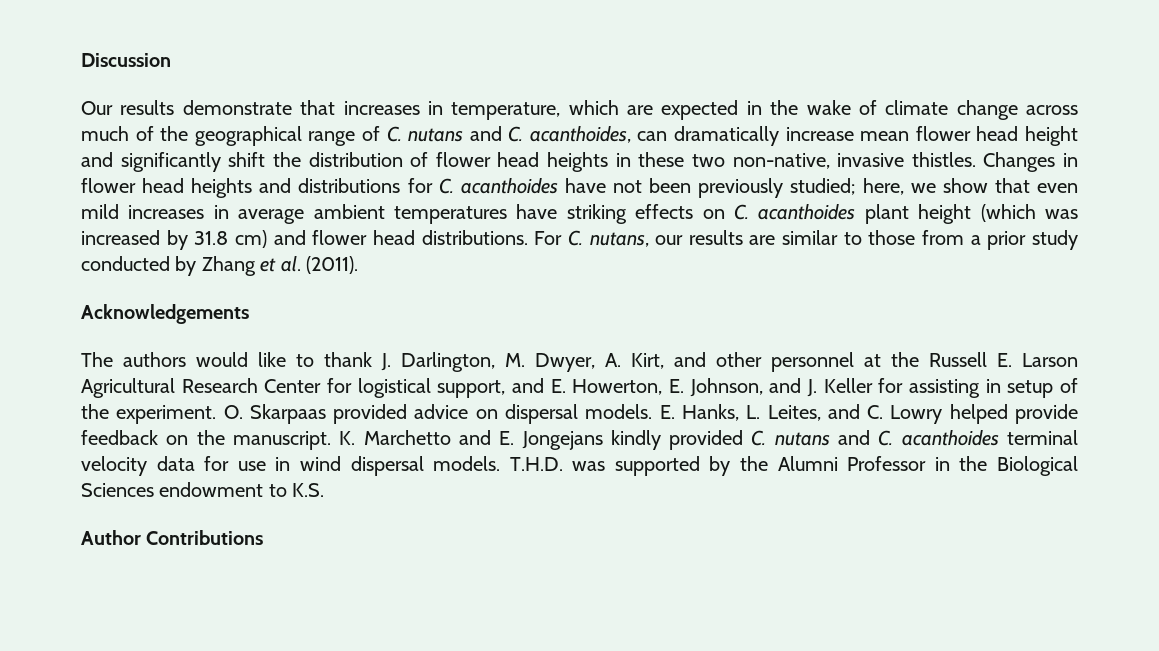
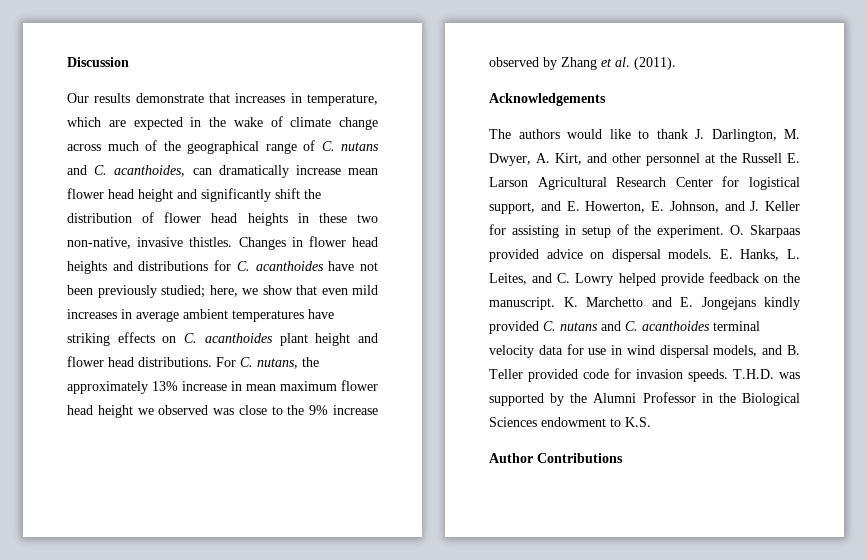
[980,204,1078,222] [81,230,267,250] (which was increased by 31.8 cm) -> (351, 339) none
[655,230,1079,250] [81,256,170,271] our results are similar to those from a prior study conducted -> [302,357,319,367] [67,380,378,394] [67,405,378,418] [489,57,539,67] the approximately 13% increase in mean maximum flower head height we observed was close to the 9% increase observed
[433,456,501,471] models. -> [713,345,800,357] [489,368,728,382] models, and B. Teller provided code for invasion speeds.

